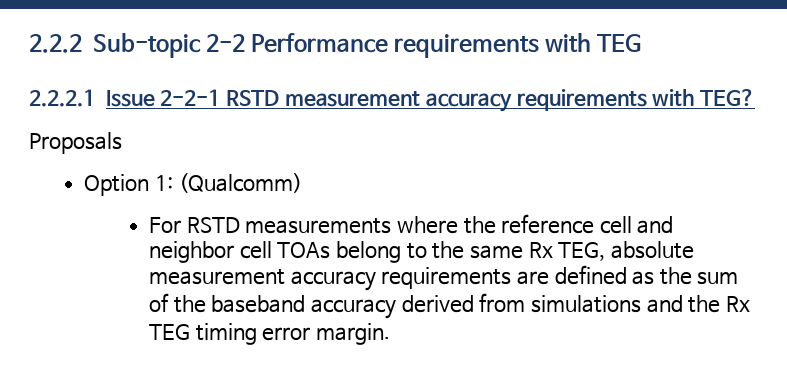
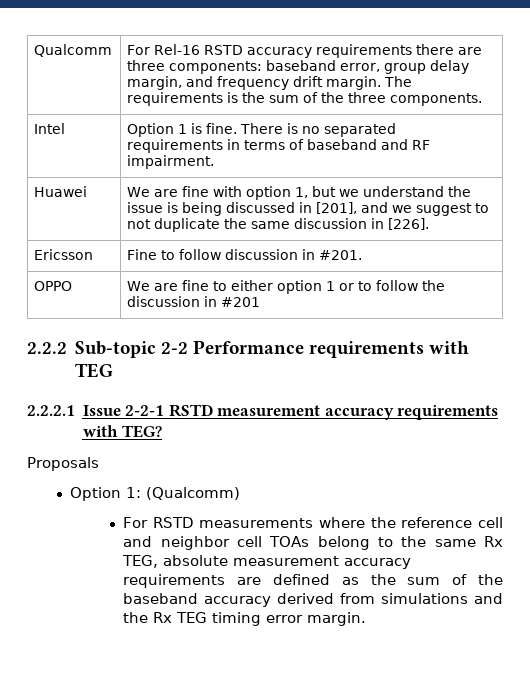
(29, 43) none -> [34,44,113,57] [127,44,483,58] [127,60,470,74] [127,76,413,90] [127,92,483,106] [34,123,66,134] [127,123,397,137] [127,139,431,153] [127,155,215,169] [34,186,88,197] [127,186,472,200] [127,202,490,216] [127,218,430,232] [34,249,94,260] [127,249,363,260] [34,281,73,291] [127,280,446,294] [127,296,261,307] Qualcomm | For Rel-16 RSTD accuracy requirements there are three components: baseband error, group delay margin, and frequency drift margin. The requirements is the sum of the three components. // Intel | Option 1 is fine. There is no separated requirements in terms of baseband and RF impairment. // Huawei | We are fine with option 1, but we understand the issue is being discussed in [201], and we suggest to not duplicate the same discussion in [226]. // Ericsson | Fine to follow discussion in #201. // OPPO | We are fine to either option 1 or to follow the discussion in #201 //

